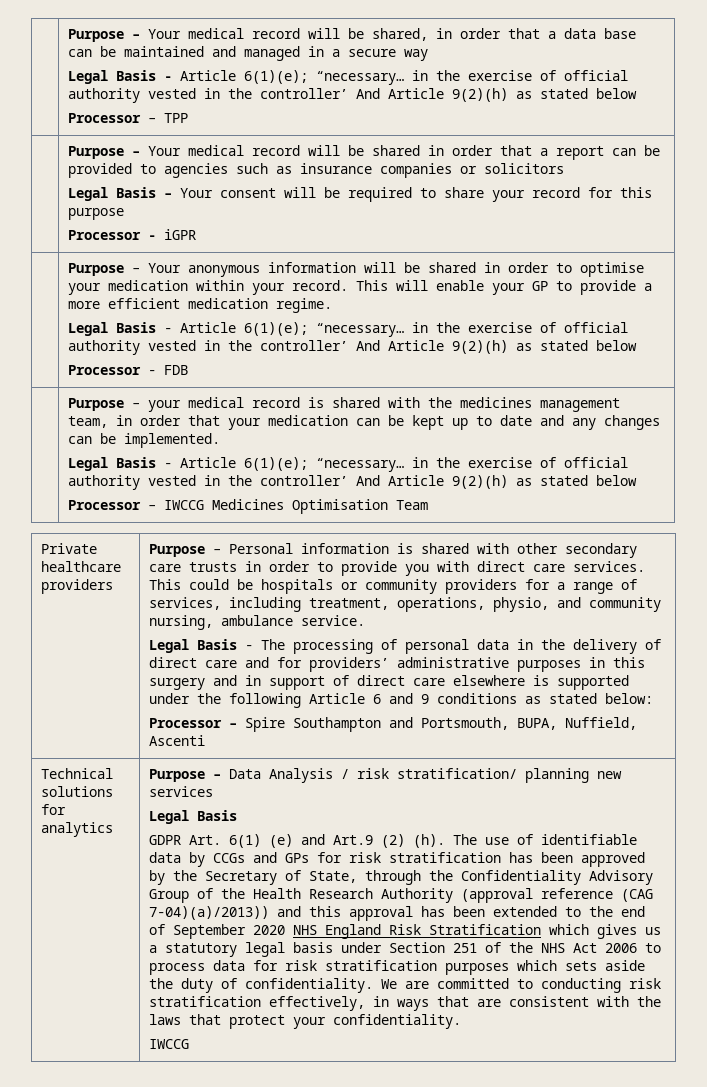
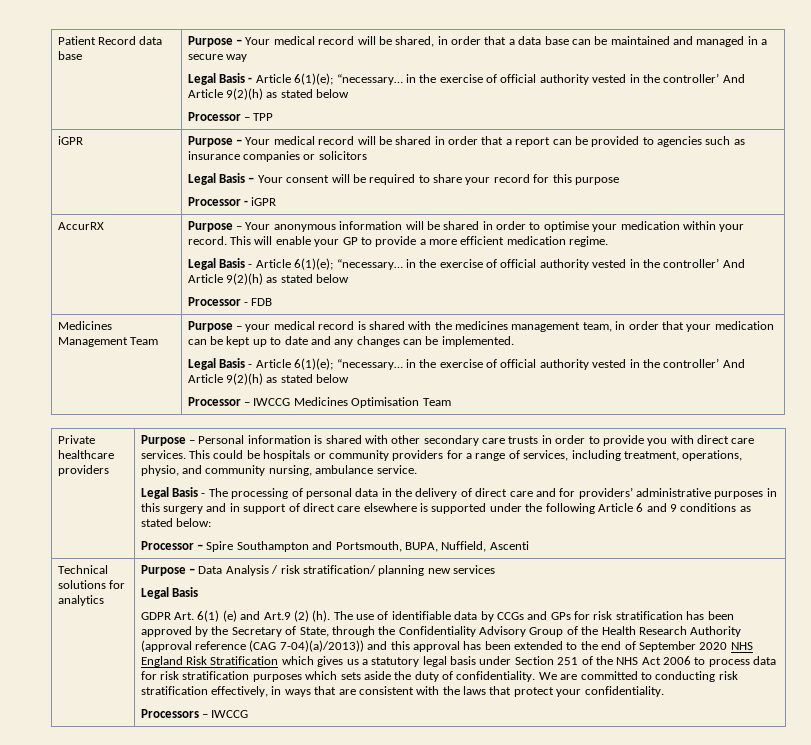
(68, 35) none -> [57,36,163,45] [57,51,82,60] Patient Record data base
(189, 118) none -> [57,136,83,145] iGPR
(197, 234) none -> [57,222,104,230] AccurRX
(189, 370) none -> [57,321,112,330] [57,337,159,347] Medicines Management Team
(462, 1021) none -> [140,709,209,718] Processors –

